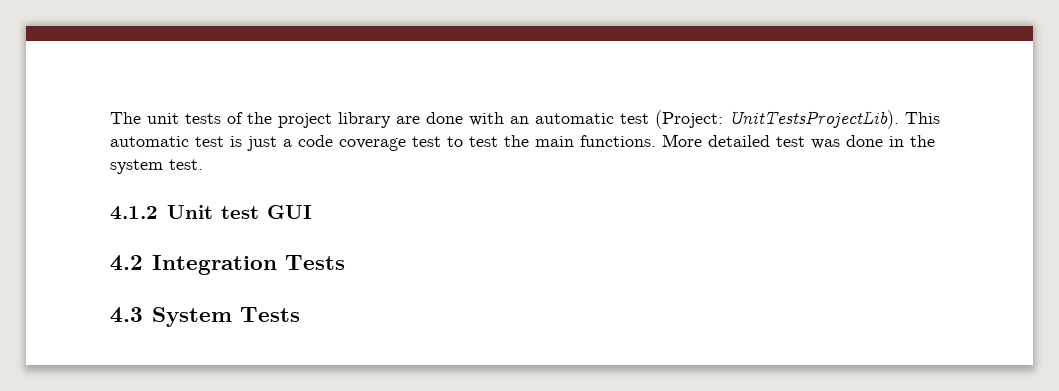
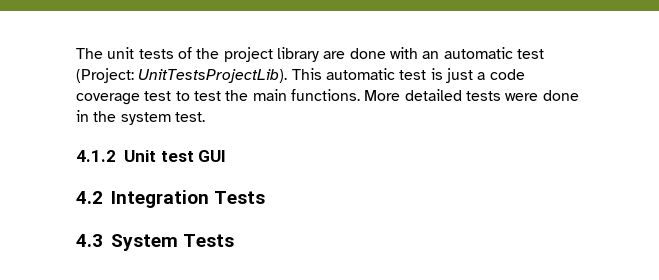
[776,136,840,149] test was -> [465,91,539,101] tests were

